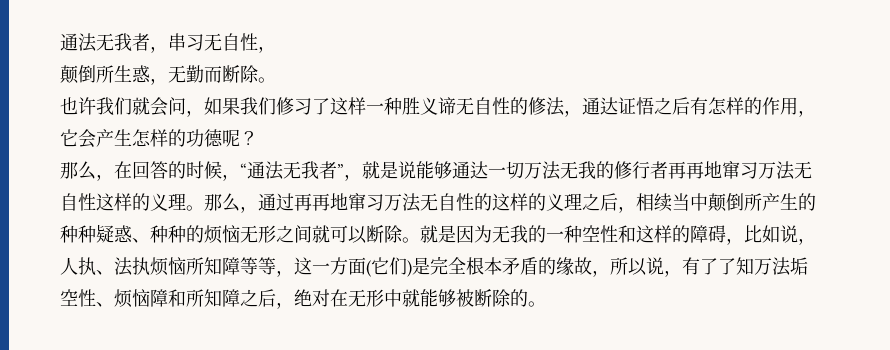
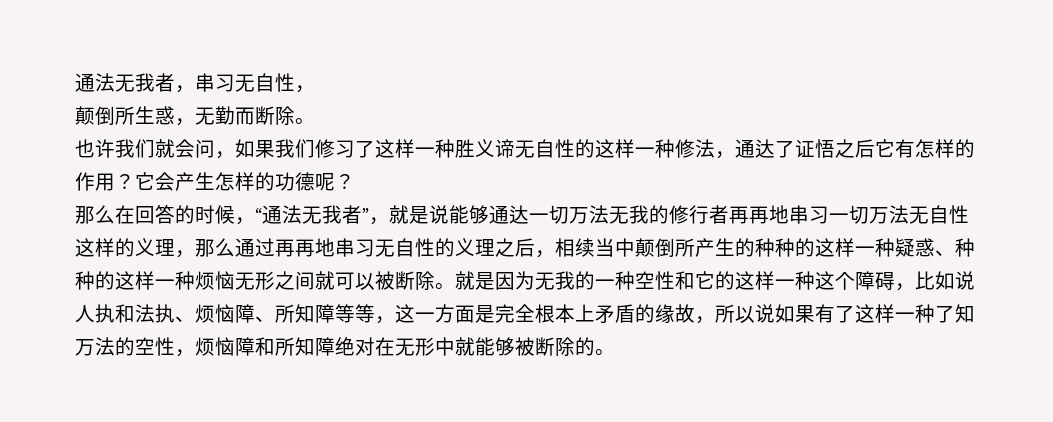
(528, 106) none -> [595,139,675,158] 这样一种
(618, 106) none -> [775,140,795,158] 了
(690, 106) none -> [875,139,895,157] 它
[798,110,816,117] ， -> [115,174,135,189] ？
[96,174,114,181] ， -> (115, 214) none
[722,161,758,179] 窜习 -> [789,205,869,224] 串习一切
[186,193,258,213] 。那么， -> [175,238,235,258] ，那么
[348,193,546,212] 窜习万法无自性的这样的 -> [335,238,455,257] 串习无自性的
(96, 234) none -> [795,238,895,257] 的这样一种
(204, 234) none -> [115,271,195,290] 这样一种
(367, 235) none -> [375,271,395,290] 被
[636,225,816,245] [60,257,186,276] 这样的障碍，比如说，人执、法执烦恼 -> [695,271,975,291] [75,304,275,323] 它的这样一种这个障碍，比如说人执和法执、烦恼障、
[366,257,412,277] (它们) -> (475, 314) none
(502, 266) none -> [575,304,595,322] 上
[664,257,808,277] [60,289,114,307] ，有了了知万法垢空性、 -> [775,304,975,323] [75,337,195,357] 如果有了这样一种了知万法的空性，
[240,289,294,309] 之后， -> (335, 346) none

